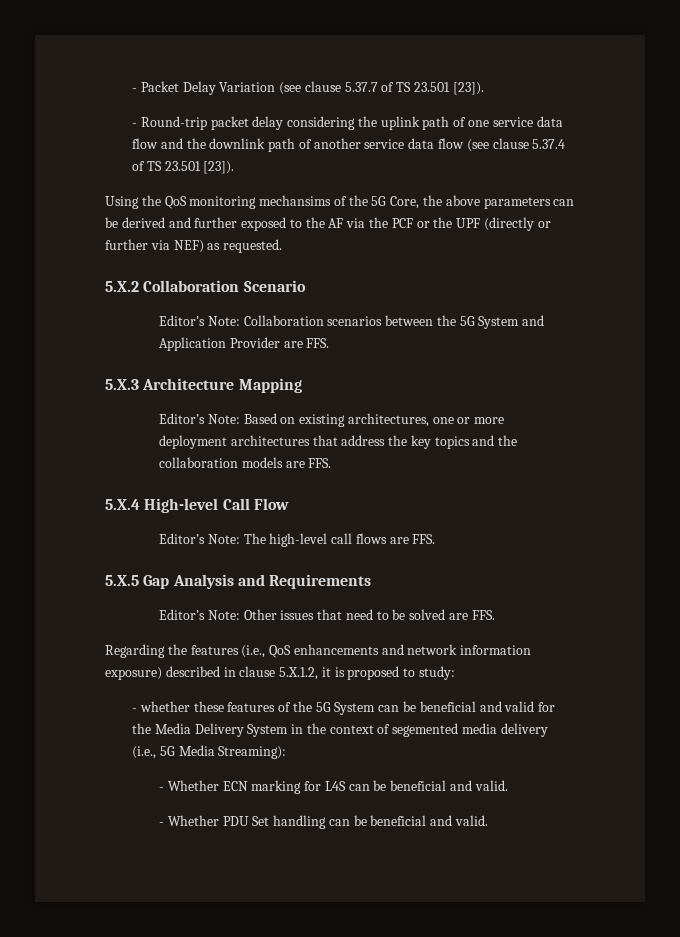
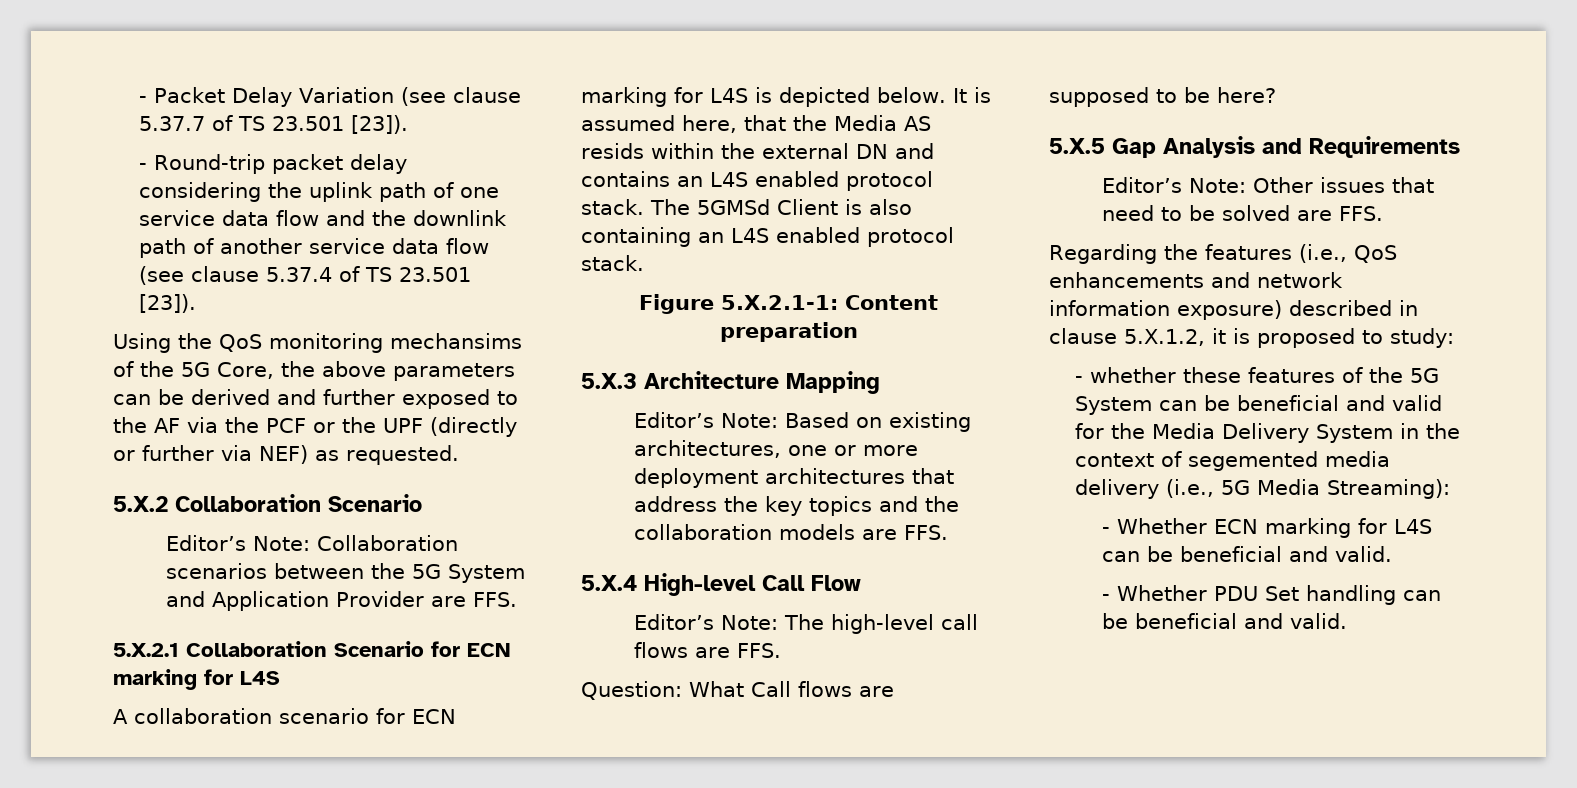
(330, 343) none -> [113,641,510,657] [113,669,280,690] [113,708,456,724] [581,87,991,107] [581,115,931,133] [581,143,934,159] [581,171,933,191] [581,199,912,215] [581,227,954,247] [581,255,644,271] [639,294,938,314] [719,322,858,342] // 5.X.2.1 Collaboration Scenario for ECN marking for L4S // A collaboration scenario for ECN marking for L4S is depicted below. It is assumed here, that the Media AS resids within the external DN and contains an L4S enabled protocol stack. The 5GMSd Client is also containing an L4S enabled protocol stack. // Figure 5.X.2.1-1: Content preparation
(436, 539) none -> [581,681,894,700] [1049,87,1276,107] // Question: What Call flows are supposed to be here?

